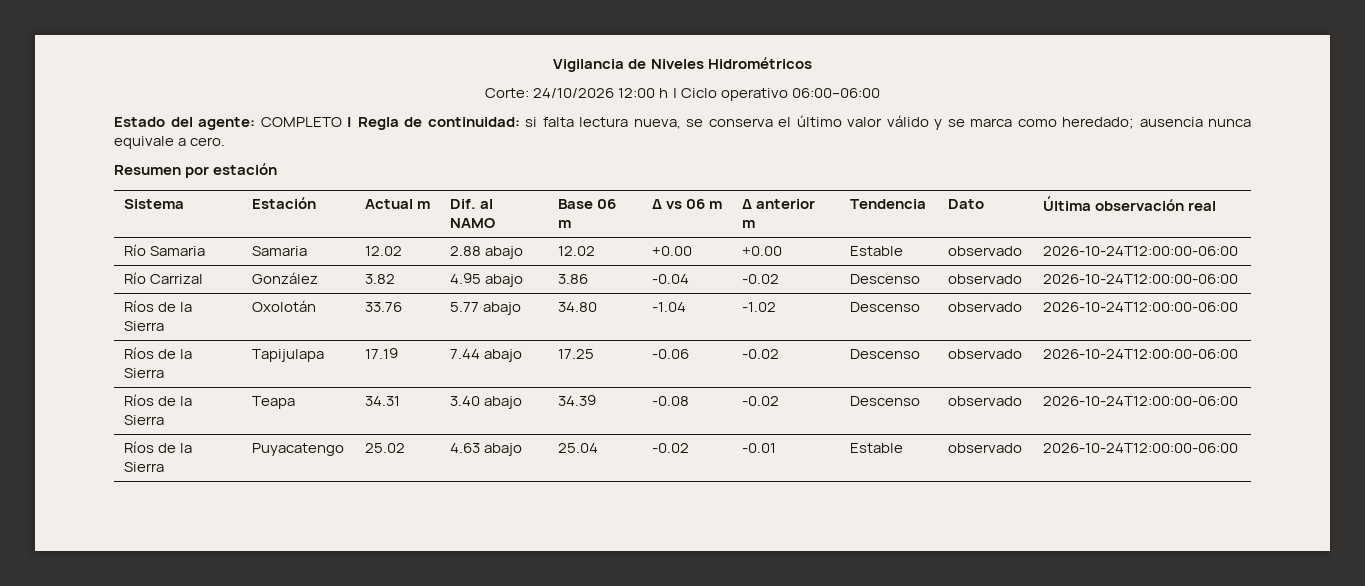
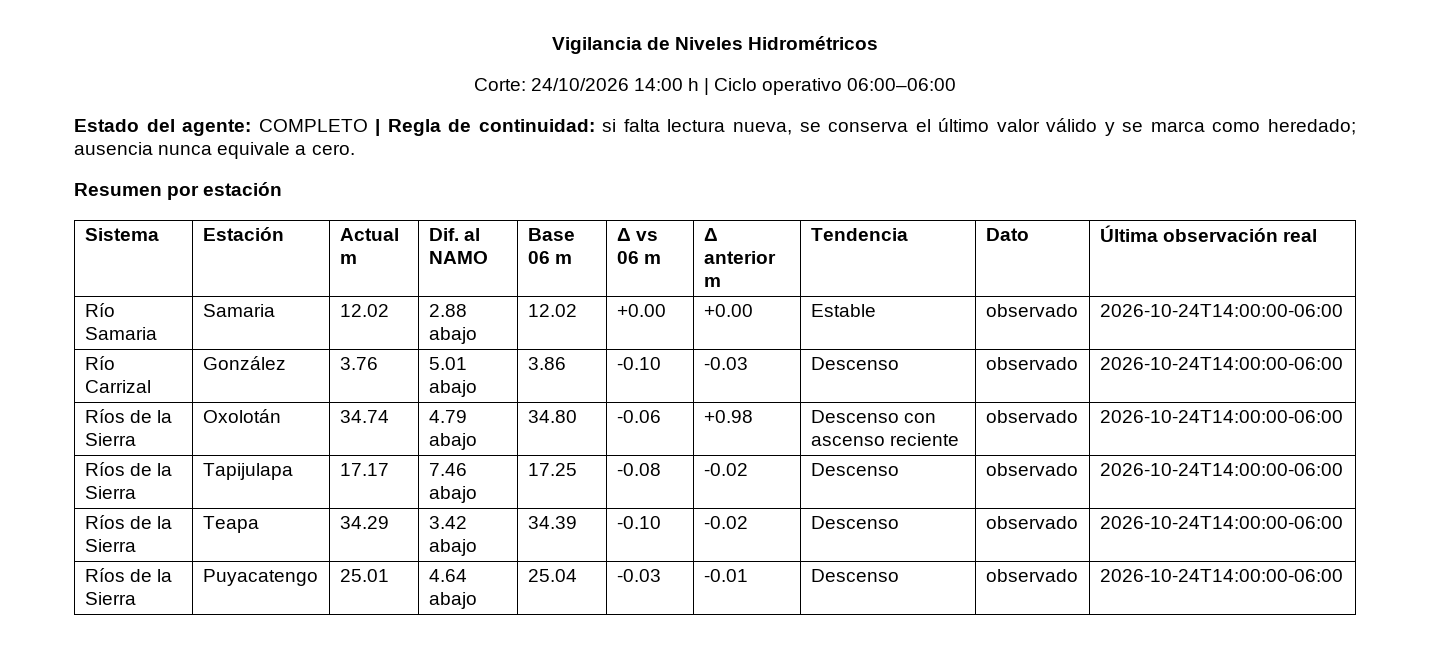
[618,88,656,98] 12:00 -> [633,78,683,91] 14:00
[1043,246,1239,256] 2026-10-24T12:00:00-06:00 -> [1099,304,1343,317] 2026-10-24T14:00:00-06:00
[365,274,396,284] [450,273,482,284] 3.82 | 4.95 -> [339,357,378,370] [428,357,467,370] 3.76 | 5.01
[652,274,690,284] [742,274,780,284] [850,274,921,284] [948,274,1023,284] [1043,274,1239,284] -0.04 | -0.02 | Descenso | observado | 2026-10-24T12:00:00-06:00 -> [616,357,661,370] [703,357,748,370] [810,357,899,370] [985,357,1078,370] [1099,357,1343,370] -0.10 | -0.03 | Descenso | observado | 2026-10-24T14:00:00-06:00
[365,302,403,312] [450,302,480,312] 33.76 | 5.77 -> [339,410,389,423] [428,410,467,423] 34.74 | 4.79
[652,302,687,312] [742,302,777,312] [850,302,921,312] [948,302,1023,312] [1043,302,1239,312] -1.04 | -1.02 | Descenso | observado | 2026-10-24T12:00:00-06:00 -> [616,410,661,423] [703,410,753,423] [810,410,936,423] [810,433,959,446] [985,410,1078,423] [1099,410,1343,423] -0.06 | +0.98 | Descenso con ascenso reciente | observado | 2026-10-24T14:00:00-06:00
[365,348,399,359] [450,349,481,359] 17.19 | 7.44 -> [339,463,389,476] [428,463,467,476] 17.17 | 7.46
[652,349,690,359] [742,349,780,359] [850,349,921,359] [948,349,1023,359] [1043,349,1239,359] [124,394,193,406] [124,415,165,425] [252,396,296,409] [365,396,401,406] [450,396,523,409] [558,395,597,406] [652,396,690,406] [742,396,780,406] [850,396,921,406] [948,396,1023,406] [1043,396,1239,406] -0.06 | -0.02 | Descenso | observado | 2026-10-24T12:00:00-06:00 // Ríos de la Sierra | Teapa | 34.31 | 3.40 abajo | 34.39 | -0.08 | -0.02 | Descenso | observado | 2026-10-24T12:00:00-06:00 -> [616,463,661,476] [703,463,748,476] [810,463,899,476] [985,463,1078,476] [1099,463,1343,476] [84,515,172,529] [84,539,136,552] [202,516,259,533] [339,516,389,529] [428,516,467,529] [428,539,477,556] [527,516,577,529] [616,516,661,529] [703,516,748,529] [810,516,899,529] [985,516,1078,529] [1099,516,1343,529] -0.08 | -0.02 | Descenso | observado | 2026-10-24T14:00:00-06:00 // Ríos de la Sierra | Teapa | 34.29 | 3.42 abajo | 34.39 | -0.10 | -0.02 | Descenso | observado | 2026-10-24T14:00:00-06:00
[365,443,406,453] [450,443,481,453] 25.02 | 4.63 -> [339,569,389,582] [428,569,467,582] 25.01 | 4.64
[652,443,690,453] -0.02 -> [616,569,661,582] -0.03
[850,443,904,453] [948,443,1023,453] [1043,443,1239,453] Estable | observado | 2026-10-24T12:00:00-06:00 -> [810,569,899,582] [985,569,1078,582] [1099,569,1343,582] Descenso | observado | 2026-10-24T14:00:00-06:00

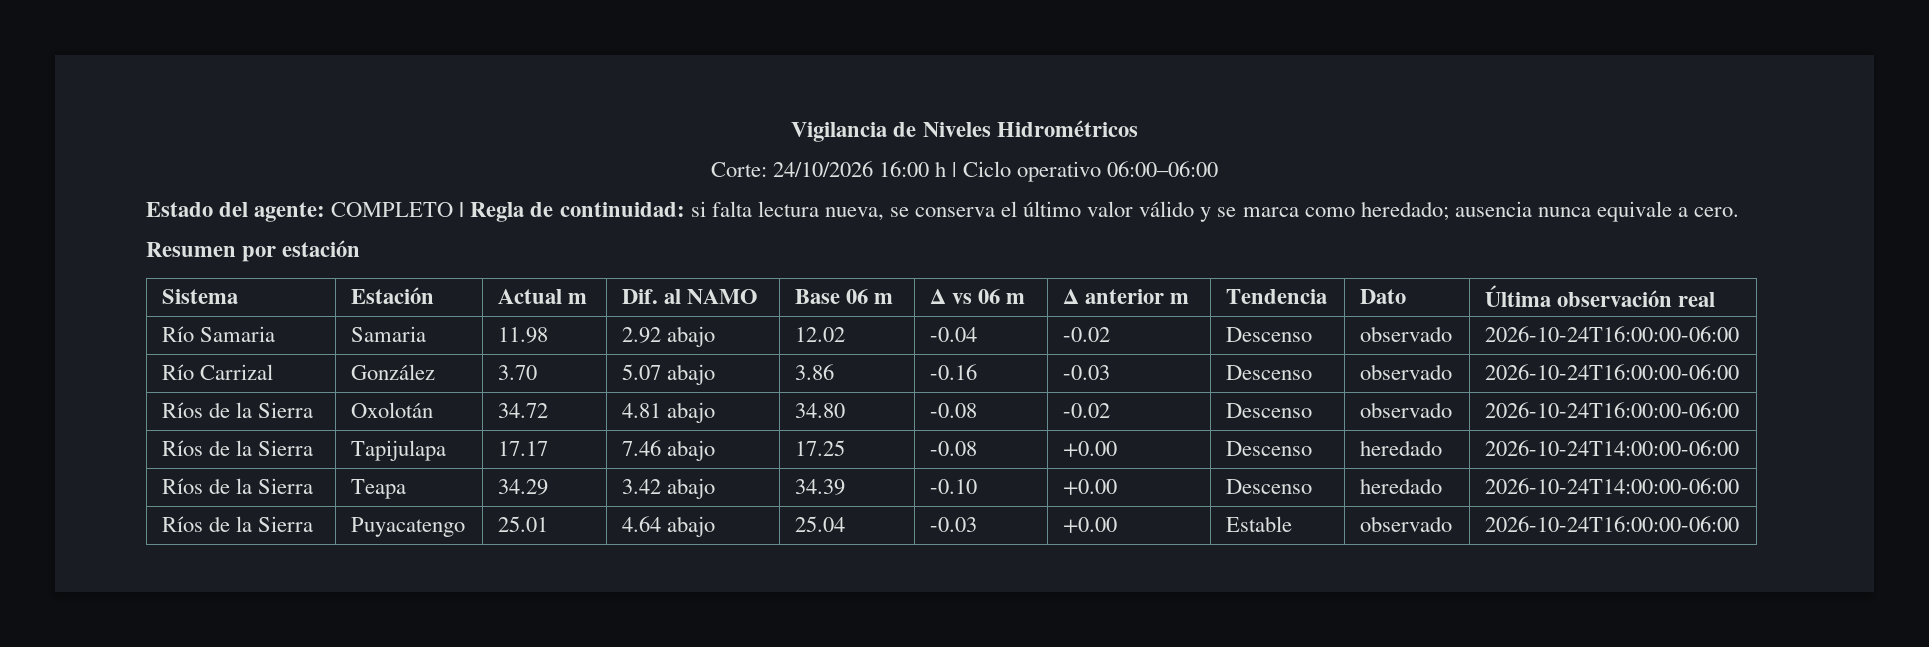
[633,78,683,91] 14:00 -> [878,161,929,177] 16:00
[339,304,389,317] [428,304,467,317] 12.02 | 2.88 -> [498,327,549,343] [622,327,662,343] 11.98 | 2.92
[616,304,666,317] [703,304,753,317] [810,304,876,317] [985,304,1078,317] [1099,304,1343,317] +0.00 | +0.00 | Estable | observado | 2026-10-24T14:00:00-06:00 -> [930,327,978,342] [1063,327,1111,342] [1226,327,1313,342] [1360,326,1453,342] [1485,326,1740,342] -0.04 | -0.02 | Descenso | observado | 2026-10-24T16:00:00-06:00
[339,357,378,370] [428,357,467,370] 3.76 | 5.01 -> [498,365,538,380] [622,364,662,380] 3.70 | 5.07
[616,357,661,370] -0.10 -> [930,364,978,380] -0.16
[1099,357,1343,370] 2026-10-24T14:00:00-06:00 -> [1485,364,1740,380] 2026-10-24T16:00:00-06:00
[339,410,389,423] [428,410,467,423] 34.74 | 4.79 -> [498,403,549,418] [622,403,662,418] 34.72 | 4.81
[616,410,661,423] [703,410,753,423] [810,410,936,423] [810,433,959,446] [985,410,1078,423] [1099,410,1343,423] -0.06 | +0.98 | Descenso con ascenso reciente | observado | 2026-10-24T14:00:00-06:00 -> [930,403,978,418] [1063,403,1111,418] [1226,403,1313,418] [1360,402,1453,418] [1485,402,1740,418] -0.08 | -0.02 | Descenso | observado | 2026-10-24T16:00:00-06:00
[703,463,748,476] [810,463,899,476] [985,463,1078,476] -0.02 | Descenso | observado -> [1063,441,1118,457] [1226,441,1313,456] [1360,440,1443,456] +0.00 | Descenso | heredado
[703,516,748,529] [810,516,899,529] [985,516,1078,529] -0.02 | Descenso | observado -> [1063,479,1118,495] [1226,479,1313,494] [1360,478,1443,494] +0.00 | Descenso | heredado
[703,569,748,582] [810,569,899,582] [985,569,1078,582] [1099,569,1343,582] -0.01 | Descenso | observado | 2026-10-24T14:00:00-06:00 -> [1063,517,1118,533] [1226,516,1293,532] [1360,516,1453,532] [1485,516,1740,532] +0.00 | Estable | observado | 2026-10-24T16:00:00-06:00

